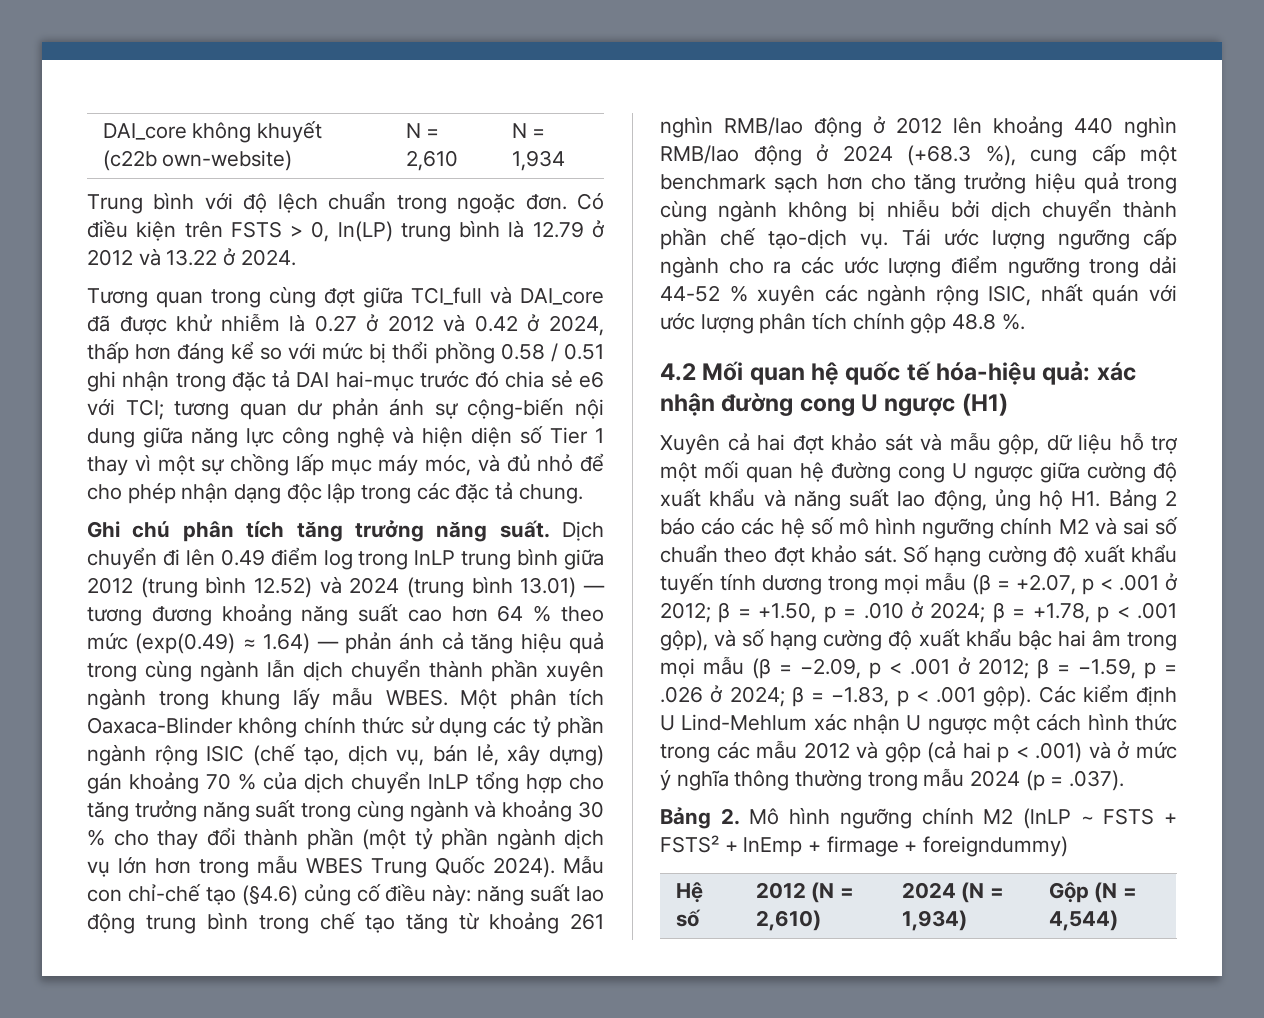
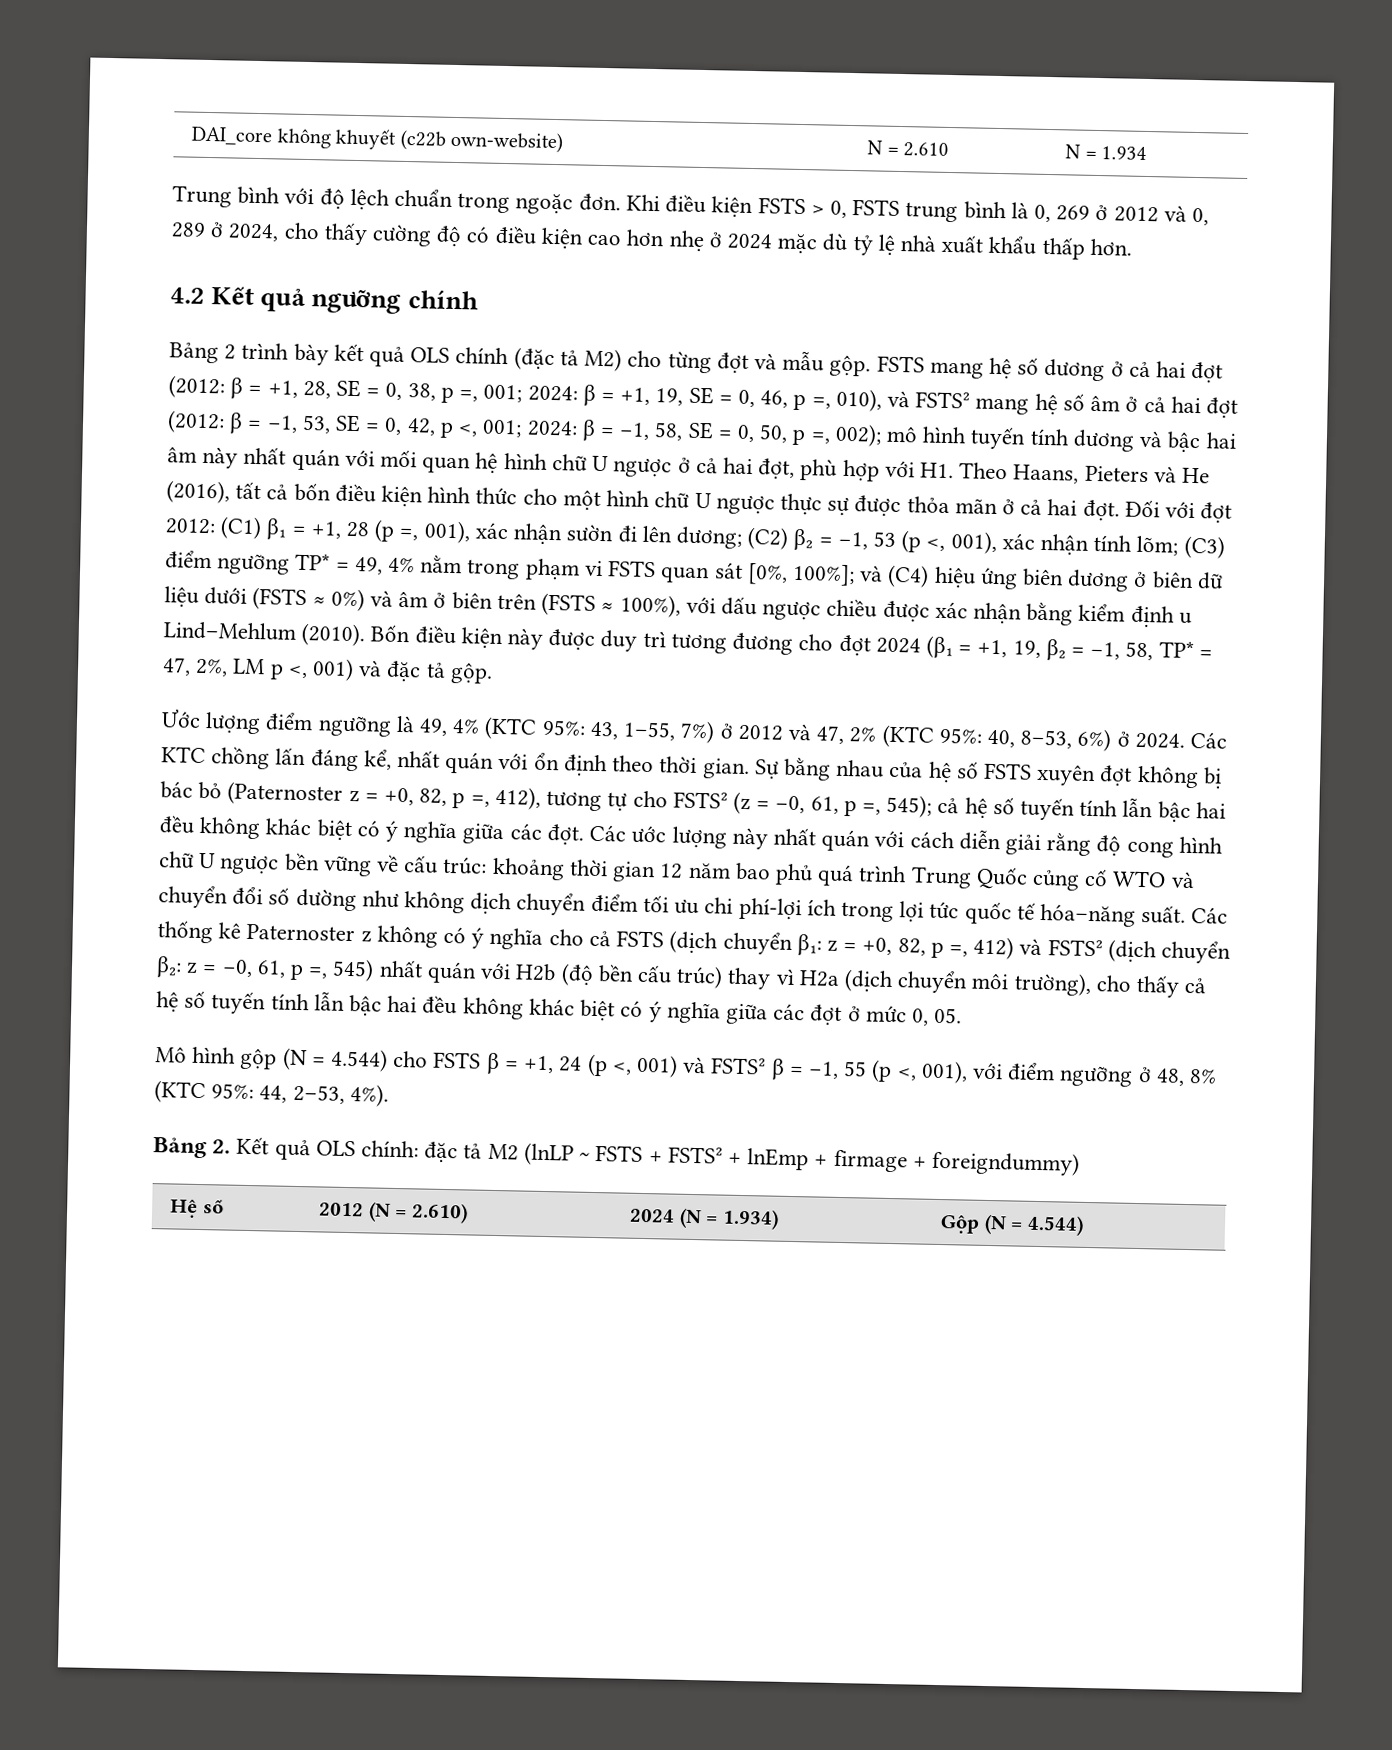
[405,150,458,171] [511,123,546,138] [511,150,565,171] 2,610 | N = 1,934 -> [903,142,950,157] [1065,144,1148,160] 2.610 | N = 1.934
[577,192,604,210] [87,220,223,241] Có điều kiện trên -> [625,194,754,219] Khi điều kiện
[337,221,393,242] ln(LP) -> [852,199,901,217] FSTS
[532,220,605,238] [87,248,296,266] [87,286,604,308] [87,313,604,336] [87,341,604,364] [87,370,604,392] [87,398,604,420] [87,426,605,448] [87,453,604,476] [87,482,583,504] [87,520,604,542] [87,547,604,570] [87,576,605,598] [87,604,604,626] [87,632,604,654] [87,659,604,682] [87,687,604,710] [87,716,604,738] [87,744,604,766] [87,771,604,794] [87,800,604,822] [87,827,604,850] [87,855,604,878] [87,884,604,906] [87,912,605,934] [660,116,1177,138] [660,144,1177,166] [660,172,1177,194] [660,199,1177,222] [660,228,1177,250] [660,255,1177,278] [660,284,1177,306] [660,312,1025,334] [660,361,1136,385] [660,393,1008,416] [660,432,1178,455] [660,461,1177,483] [660,488,1177,511] [660,517,1178,539] [660,544,1177,567] [660,572,1178,595] [660,601,1177,623] [660,628,1177,651] [660,656,1177,679] [660,684,1177,707] [660,713,1177,735] [660,740,1177,763] [660,768,1125,791] [660,807,974,829] 12.79 ở 2012 và 13.22 ở 2024. // Tương quan trong cùng đợt giữa TCI_full và DAI_core đã được khử nhiễm là 0.27 ở 2012 và 0.42 ở 2024, thấp hơn đáng kể so với mức bị thổi phồng 0.58 / 0.51 ghi nhận trong đặc tả DAI hai-mục trước đó chia sẻ e6 với TCI; tương quan dư phản ánh sự cộng-biến nội dung giữa năng lực công nghệ và hiện diện số Tier 1 thay vì một sự chồng lấp mục máy móc, và đủ nhỏ để cho phép nhận dạng độc lập trong các đặc tả chung. // Ghi chú phân tích tăng trưởng năng suất. Dịch chuyển đi lên 0.49 điểm log trong lnLP trung bình giữa 2012 (trung bình 12.52) và 2024 (trung bình 13.01) — tương đương khoảng năng suất cao hơn 64 % theo mức (exp(0.49) ≈ 1.64) — phản ánh cả tăng hiệu quả trong cùng ngành lẫn dịch chuyển thành phần xuyên ngành trong khung lấy mẫu WBES. Một phân tích Oaxaca-Blinder không chính thức sử dụng các tỷ phần ngành rộng ISIC (chế tạo, dịch vụ, bán lẻ, xây dựng) gán khoảng 70 % của dịch chuyển lnLP tổng hợp cho tăng trưởng năng suất trong cùng ngành và khoảng 30 % cho thay đổi thành phần (một tỷ phần ngành dịch vụ lớn hơn trong mẫu WBES Trung Quốc 2024). Mẫu con chỉ-chế tạo (§4.6) củng cố điều này: năng suất lao động trung bình trong chế tạo tăng từ khoảng 261 nghìn RMB/lao động ở 2012 lên khoảng 440 nghìn RMB/lao động ở 2024 (+68.3 %), cung cấp một benchmark sạch hơn cho tăng trưởng hiệu quả trong cùng ngành không bị nhiễu bởi dịch chuyển thành phần chế tạo-dịch vụ. Tái ước lượng ngưỡng cấp ngành cho ra các ước lượng điểm ngưỡng trong dải 44-52 % xuyên các ngành rộng ISIC, nhất quán với ước lượng phân tích chính gộp 48.8 %. // 4.2 Mối quan hệ quốc tế hóa-hiệu quả: xác nhận đường cong U ngược (H1) // Xuyên cả hai đợt khảo sát và mẫu gộp, dữ liệu hỗ trợ một mối quan hệ đường cong U ngược giữa cường độ xuất khẩu và năng suất lao động, ủng hộ H1. Bảng 2 báo cáo các hệ số mô hình ngưỡng chính M2 và sai số chuẩn theo đợt khảo sát. Số hạng cường độ xuất khẩu tuyến tính dương trong mọi mẫu (β = +2.07, p < .001 ở 2012; β = +1.50, p = .010 ở 2024; β = +1.78, p < .001 gộp), và số hạng cường độ xuất khẩu bậc hai âm trong mọi mẫu (β = −2.09, p < .001 ở 2012; β = −1.59, p = .026 ở 2024; β = −1.83, p < .001 gộp). Các kiểm định U Lind-Mehlum xác nhận U ngược một cách hình thức trong các mẫu 2012 và gộp (cả hai p < .001) và ở mức ý nghĩa thông thường trong mẫu 2024 (p = .037). // Bảng 2. Mô hình ngưỡng chính -> [1033,204,1210,226] [171,222,1132,260] [170,286,479,314] [169,342,1224,384] [168,375,1238,419] [167,410,1237,454] [167,446,1211,484] [166,480,1233,524] [165,516,1225,559] [165,550,1223,592] [164,586,1192,628] [163,621,1213,661] [162,657,493,684] [161,709,1228,752] [161,746,1222,789] [160,781,1226,823] [159,815,1223,858] [159,851,1195,891] [158,885,1229,927] [157,920,1232,964] [156,956,1208,998] [156,990,963,1026] [155,1046,1218,1087] [154,1080,389,1107] [153,1136,483,1164] 0, 269 ở 2012 và 0, 289 ở 2024, cho thấy cường độ có điều kiện cao hơn nhẹ ở 2024 mặc dù tỷ lệ nhà xuất khẩu thấp hơn. // 4.2 Kết quả ngưỡng chính // Bảng 2 trình bày kết quả OLS chính (đặc tả M2) cho từng đợt và mẫu gộp. FSTS mang hệ số dương ở cả hai đợt (2012: β = +1, 28, SE = 0, 38, p =, 001; 2024: β = +1, 19, SE = 0, 46, p =, 010), và FSTS² mang hệ số âm ở cả hai đợt (2012: β = −1, 53, SE = 0, 42, p <, 001; 2024: β = −1, 58, SE = 0, 50, p =, 002); mô hình tuyến tính dương và bậc hai âm này nhất quán với mối quan hệ hình chữ U ngược ở cả hai đợt, phù hợp với H1. Theo Haans, Pieters và He (2016), tất cả bốn điều kiện hình thức cho một hình chữ U ngược thực sự được thỏa mãn ở cả hai đợt. Đối với đợt 2012: (C1) β₁ = +1, 28 (p =, 001), xác nhận sườn đi lên dương; (C2) β₂ = −1, 53 (p <, 001), xác nhận tính lõm; (C3) điểm ngưỡng TP* = 49, 4% nằm trong phạm vi FSTS quan sát [0%, 100%]; và (C4) hiệu ứng biên dương ở biên dữ liệu dưới (FSTS ≈ 0%) và âm ở biên trên (FSTS ≈ 100%), với dấu ngược chiều được xác nhận bằng kiểm định u Lind–Mehlum (2010). Bốn điều kiện này được duy trì tương đương cho đợt 2024 (β₁ = +1, 19, β₂ = −1, 58, TP* = 47, 2%, LM p <, 001) và đặc tả gộp. // Ước lượng điểm ngưỡng là 49, 4% (KTC 95%: 43, 1–55, 7%) ở 2012 và 47, 2% (KTC 95%: 40, 8–53, 6%) ở 2024. Các KTC chồng lấn đáng kể, nhất quán với ổn định theo thời gian. Sự bằng nhau của hệ số FSTS xuyên đợt không bị bác bỏ (Paternoster z = +0, 82, p =, 412), tương tự cho FSTS² (z = −0, 61, p =, 545); cả hệ số tuyến tính lẫn bậc hai đều không khác biệt có ý nghĩa giữa các đợt. Các ước lượng này nhất quán với cách diễn giải rằng độ cong hình chữ U ngược bền vững về cấu trúc: khoảng thời gian 12 năm bao phủ quá trình Trung Quốc củng cố WTO và chuyển đổi số dường như không dịch chuyển điểm tối ưu chi phí-lợi ích trong lợi tức quốc tế hóa–năng suất. Các thống kê Paternoster z không có ý nghĩa cho cả FSTS (dịch chuyển β₁: z = +0, 82, p =, 412) và FSTS² (dịch chuyển β₂: z = −0, 61, p =, 545) nhất quán với H2b (độ bền cấu trúc) thay vì H2a (dịch chuyển môi trường), cho thấy cả hệ số tuyến tính lẫn bậc hai đều không khác biệt có ý nghĩa giữa các đợt ở mức 0, 05. // Mô hình gộp (N = 4.544) cho FSTS β = +1, 24 (p <, 001) và FSTS² β = −1, 55 (p <, 001), với điểm ngưỡng ở 48, 8% (KTC 95%: 44, 2–53, 4%). // Bảng 2. Kết quả OLS chính: đặc tả
[755,910,821,931] 2,610) -> [410,1202,468,1224] 2.610)
[901,910,967,931] 1,934) -> [721,1208,779,1230] 1.934)
[1048,910,1118,931] 4,544) -> [1026,1214,1084,1236] 4.544)

